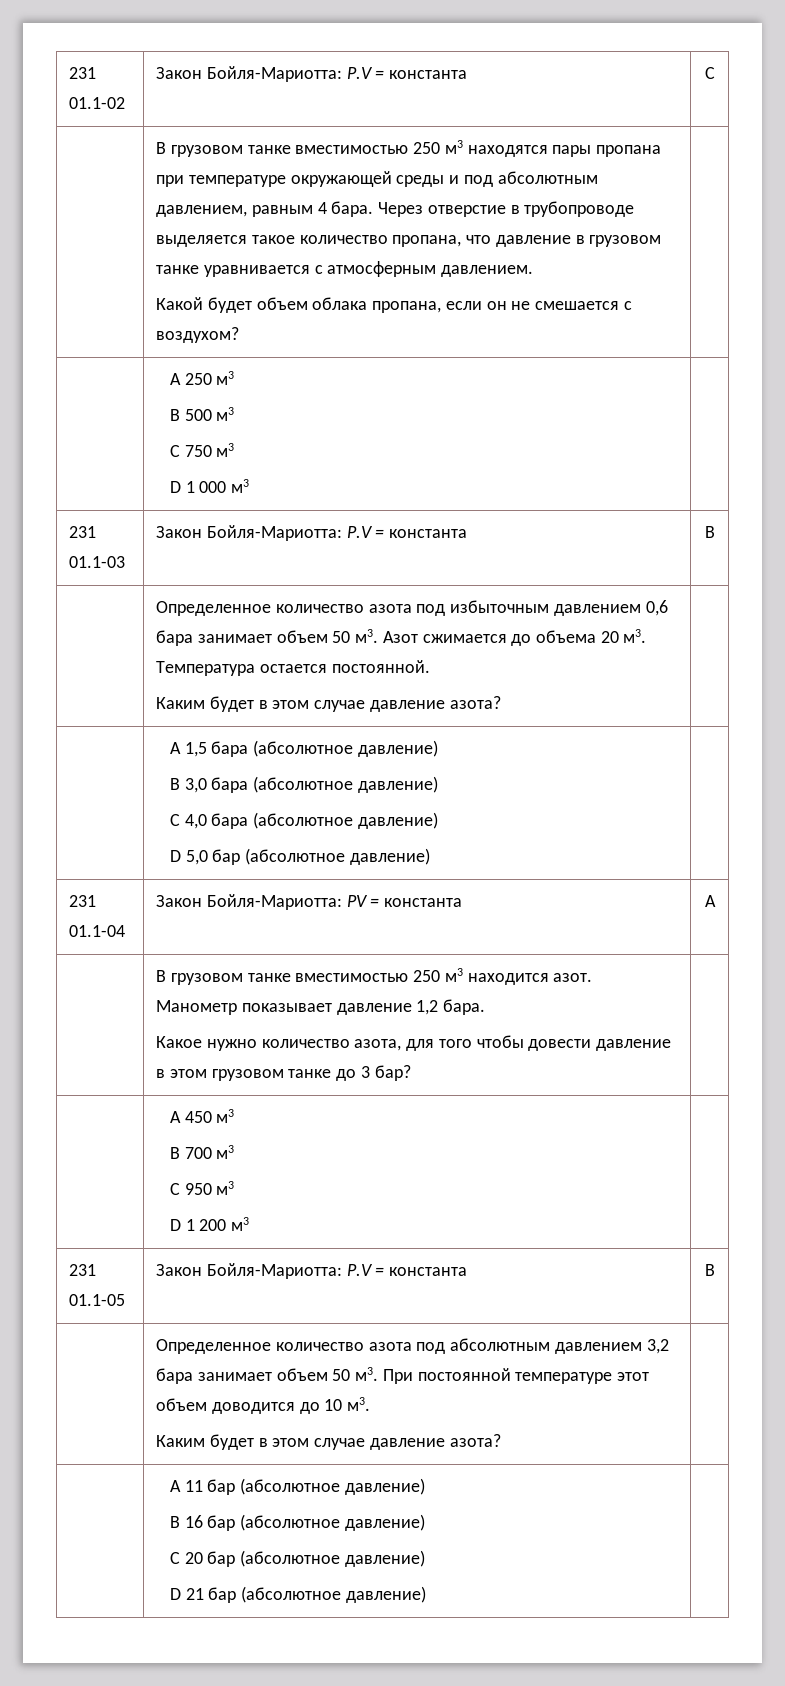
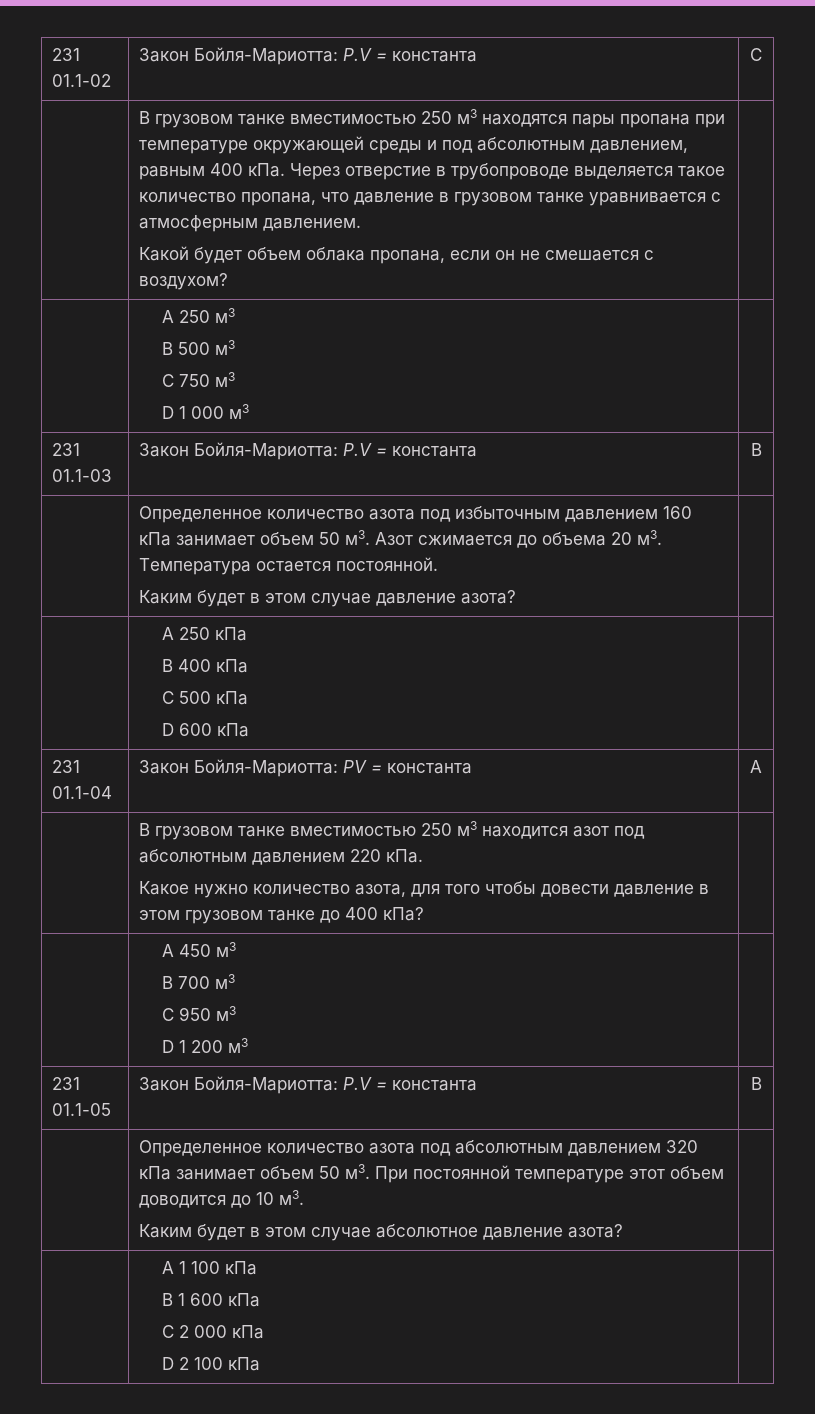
[317,201,374,217] 4 бара. -> [209,163,285,177] 400 кПа.
[645,600,668,616] [156,630,194,646] 0,6 бара -> [662,506,692,519] [138,532,171,546] 160 кПа
[184,740,438,757] [169,776,438,793] [169,812,438,829] [169,848,430,865] 1,5 бара (абсолютное давление) // B 3,0 бара (абсолютное давление) // C 4,0 бара (абсолютное давление) // D 5,0 бар (абсолютное давление) -> [178,627,247,641] [161,659,248,673] [161,691,248,705] [161,723,249,737] 250 кПа // B 400 кПа // C 500 кПа // D 600 кПа
[553,973,593,982] [156,999,486,1015] азот. Манометр показывает давление 1,2 бара. -> [572,826,645,839] [138,849,423,865] азот под абсолютным давлением 220 кПа.
[360,1065,411,1081] 3 бар? -> [344,907,424,921] 400 кПа?
[646,1339,669,1354] [156,1368,194,1384] 3,2 бара -> [665,1140,698,1153] [138,1166,171,1180] 320 кПа
[369,1434,501,1450] [169,1478,425,1495] [169,1514,425,1531] [169,1550,425,1567] [169,1586,426,1603] давление азота? | // | A 11 бар (абсолютное давление) // B 16 бар (абсолютное давление) // C 20 бар (абсолютное давление) // D 21 бар (абсолютное давление) -> [375,1224,623,1240] [161,1261,257,1275] [161,1293,260,1307] [161,1325,264,1339] [161,1357,260,1371] абсолютное давление азота? | // | A 1 100 кПа // B 1 600 кПа // C 2 000 кПа // D 2 100 кПа

